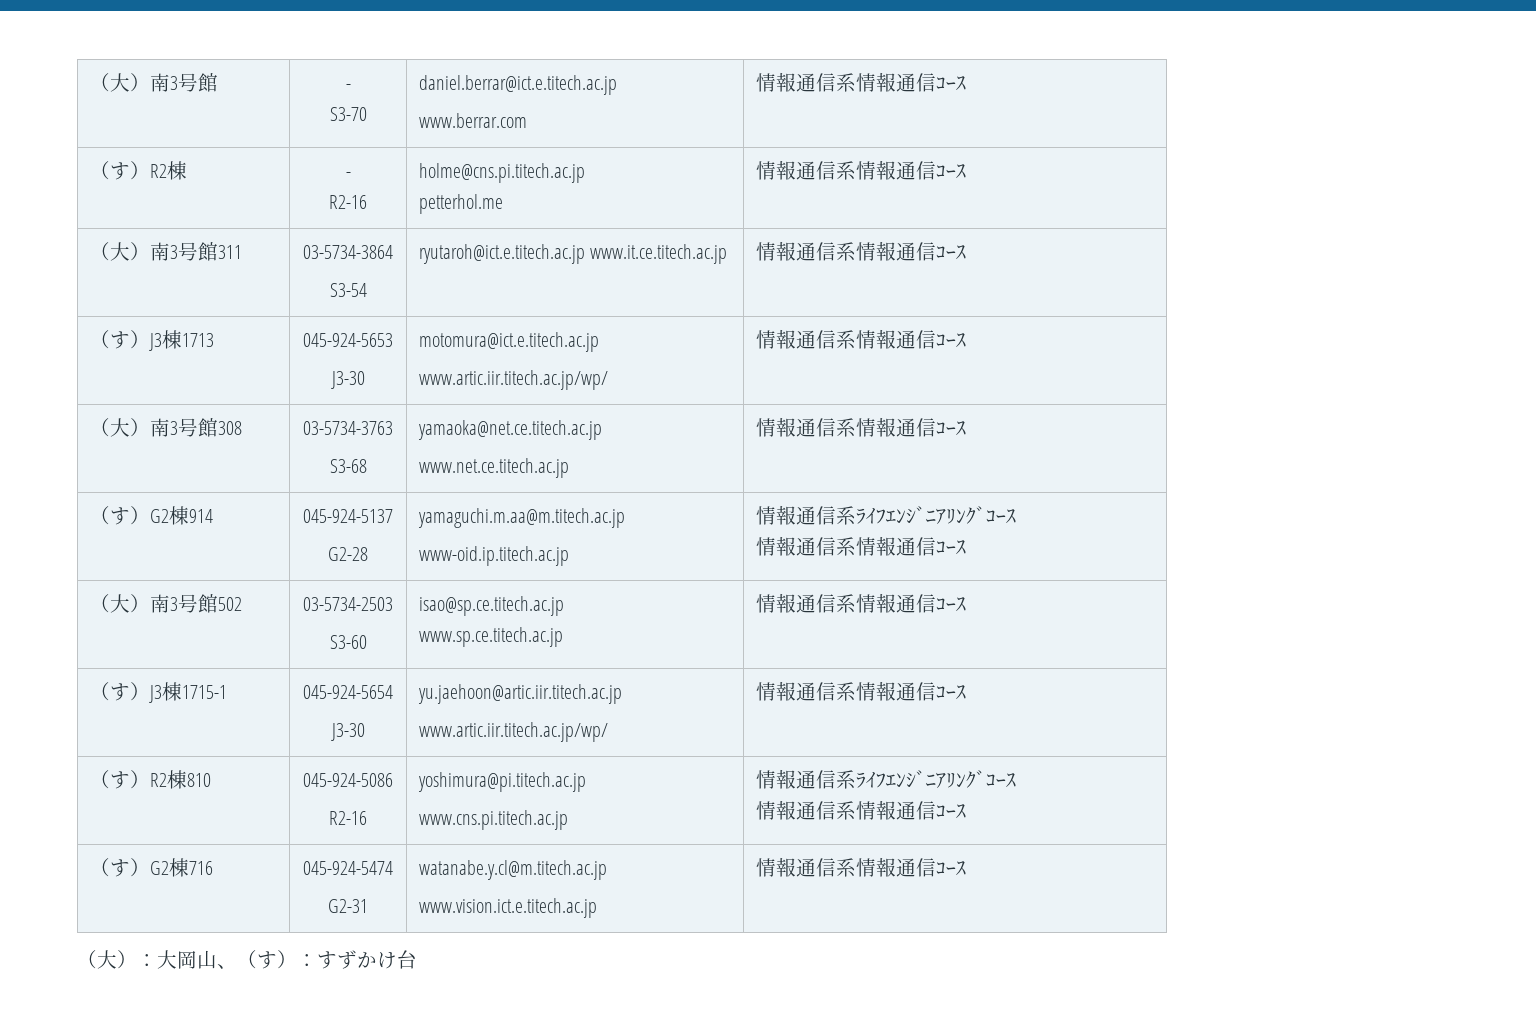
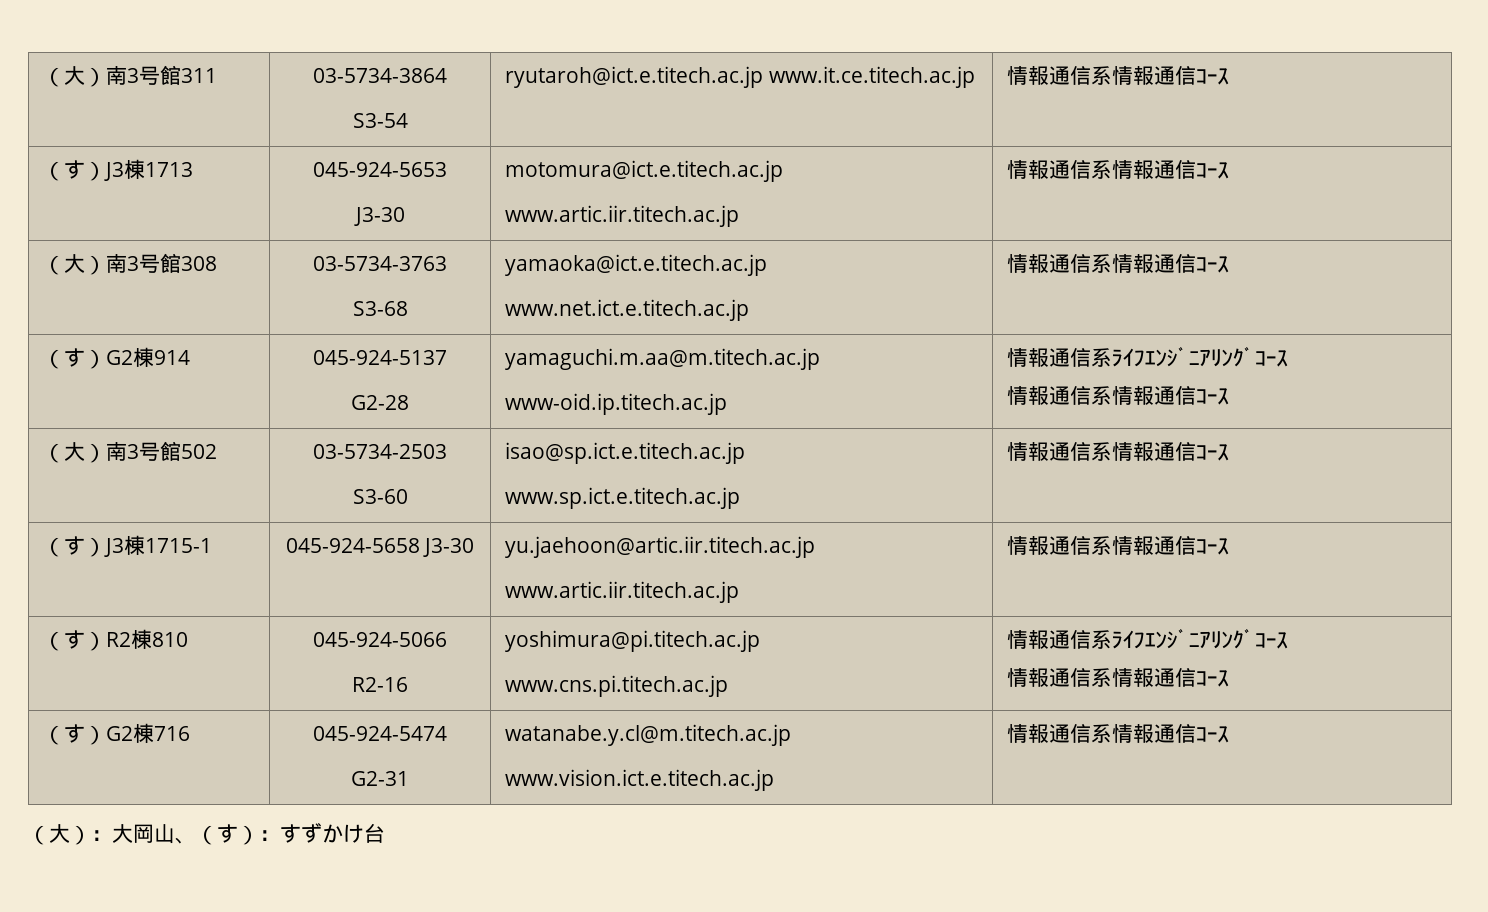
[89,73,218,92] [345,84,351,90] [329,107,367,121] [418,75,617,95] [418,113,527,128] [755,72,966,92] [89,161,187,180] [345,172,351,178] [329,195,367,209] [418,163,585,183] [418,194,503,214] [755,160,966,180] [89,242,218,261] （大）南3号館 | - // S3-70 | daniel.berrar@ict.e.titech.ac.jp // www.berrar.com | 情報通信系情報通信ｺｰｽ // （す）R2棟 | - // R2-16 | holme@cns.pi.titech.ac.jp // petterhol.me | 情報通信系情報通信ｺｰｽ // （大）南3号館 -> [42,65,181,87] （大）南3号館
[418,370,608,390] www.artic.iir.titech.ac.jp/wp/ -> [504,205,739,227] www.artic.iir.titech.ac.jp
[417,420,602,440] [418,458,569,478] yamaoka@net.ce.titech.ac.jp // www.net.ce.titech.ac.jp -> [504,254,767,276] [504,299,749,321] yamaoka@ict.e.titech.ac.jp // www.net.ict.e.titech.ac.jp
[418,596,564,616] [418,627,563,647] isao@sp.ce.titech.ac.jp // www.sp.ce.titech.ac.jp -> [504,442,745,464] [504,487,740,509] isao@sp.ict.e.titech.ac.jp // www.sp.ict.e.titech.ac.jp
[303,685,393,699] 045-924-5654 // -> [285,538,420,553] 045-924-5658
[418,722,608,742] www.artic.iir.titech.ac.jp/wp/ -> [504,581,739,603] www.artic.iir.titech.ac.jp
[303,773,393,787] 045-924-5086 -> [313,632,447,647] 045-924-5066

